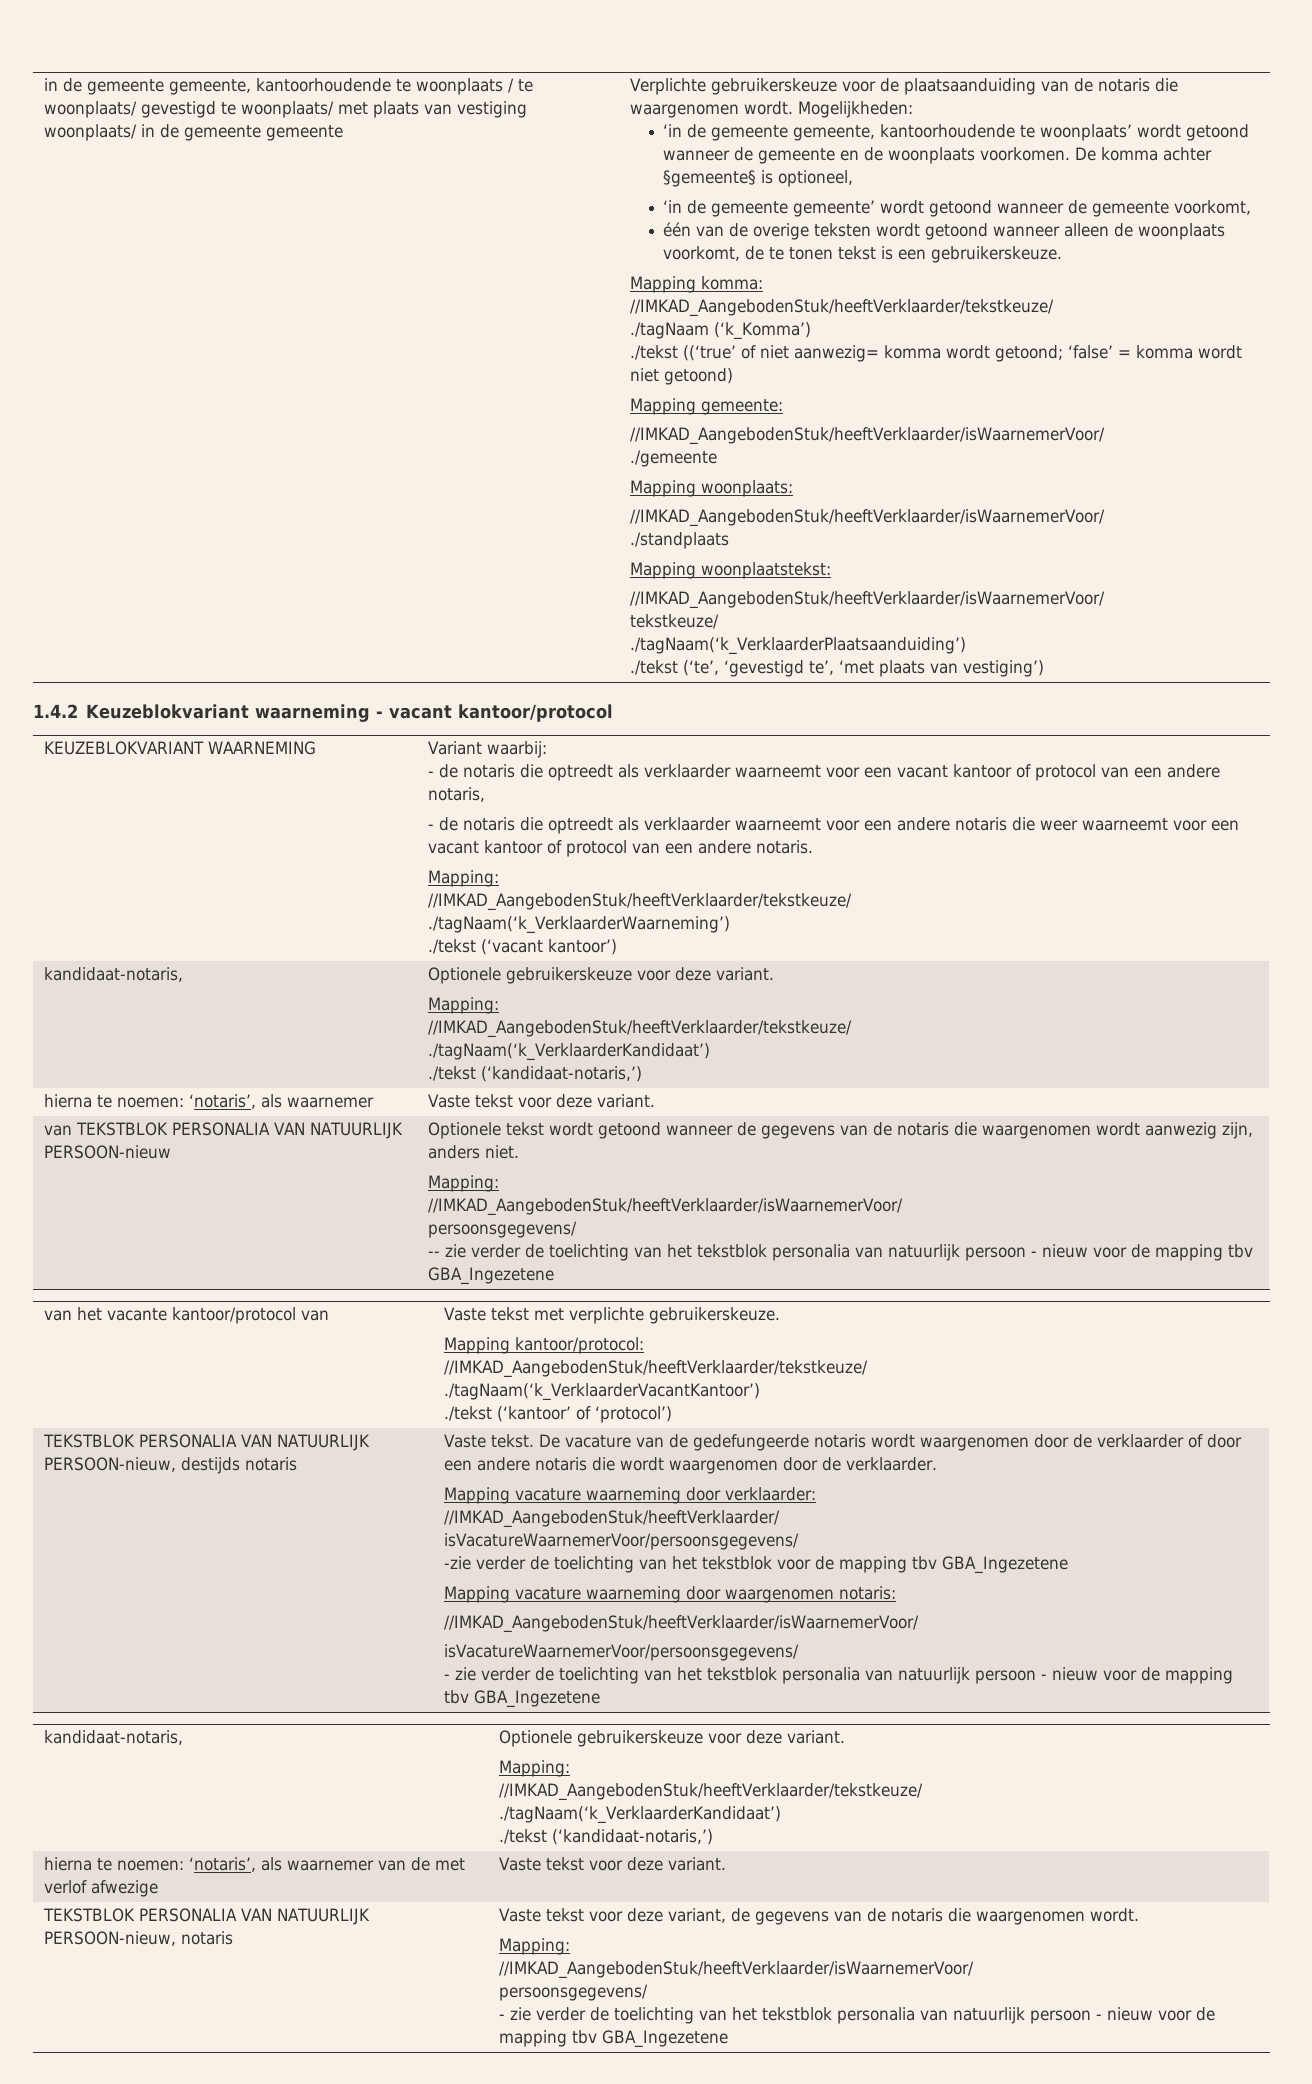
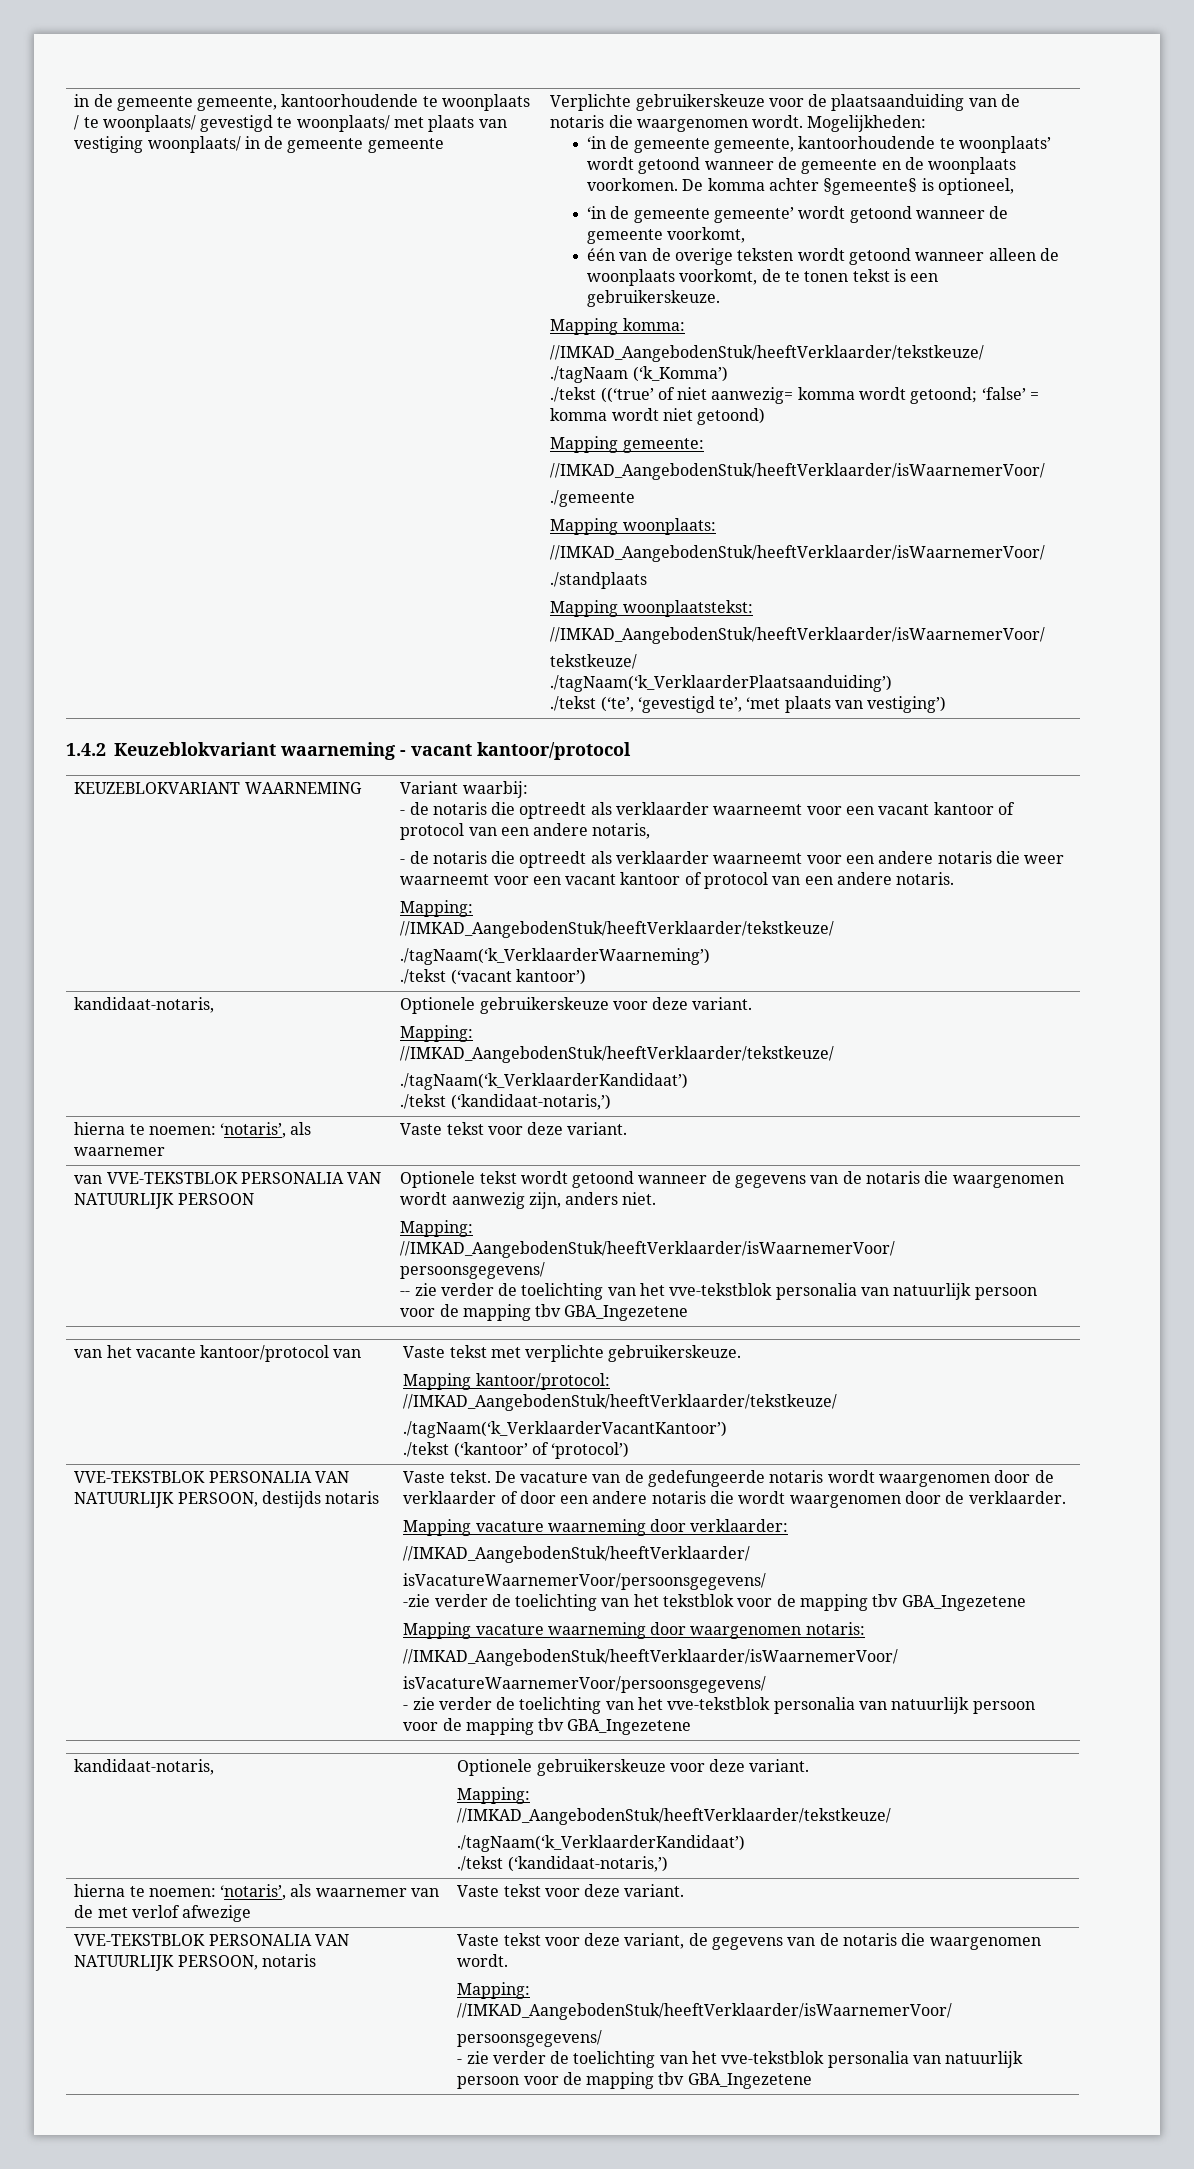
[75,1122,403,1139] [43,1145,171,1159] TEKSTBLOK PERSONALIA VAN NATUURLIJK PERSOON-nieuw -> [106,1172,382,1184] [74,1193,254,1209] VVE-TEKSTBLOK PERSONALIA VAN NATUURLIJK PERSOON
[696,1244,1088,1261] tekstblok personalia van natuurlijk persoon - nieuw -> [669,1283,1037,1300] vve-tekstblok personalia van natuurlijk persoon
[42,1434,370,1451] [43,1457,176,1472] TEKSTBLOK PERSONALIA VAN NATUURLIJK PERSOON-nieuw, -> [74,1471,349,1483] [74,1492,258,1508] VVE-TEKSTBLOK PERSONALIA VAN NATUURLIJK PERSOON,
[706,1667,1098,1684] tekstblok personalia van natuurlijk persoon - nieuw -> [667,1697,1035,1714] vve-tekstblok personalia van natuurlijk persoon
[42,1908,370,1925] [43,1931,176,1946] TEKSTBLOK PERSONALIA VAN NATUURLIJK PERSOON-nieuw, -> [74,1934,349,1946] [74,1955,258,1971] VVE-TEKSTBLOK PERSONALIA VAN NATUURLIJK PERSOON,
[761,2007,1153,2024] tekstblok personalia van natuurlijk persoon - nieuw -> [721,2051,1024,2068] [457,2076,520,2089] vve-tekstblok personalia van natuurlijk persoon

